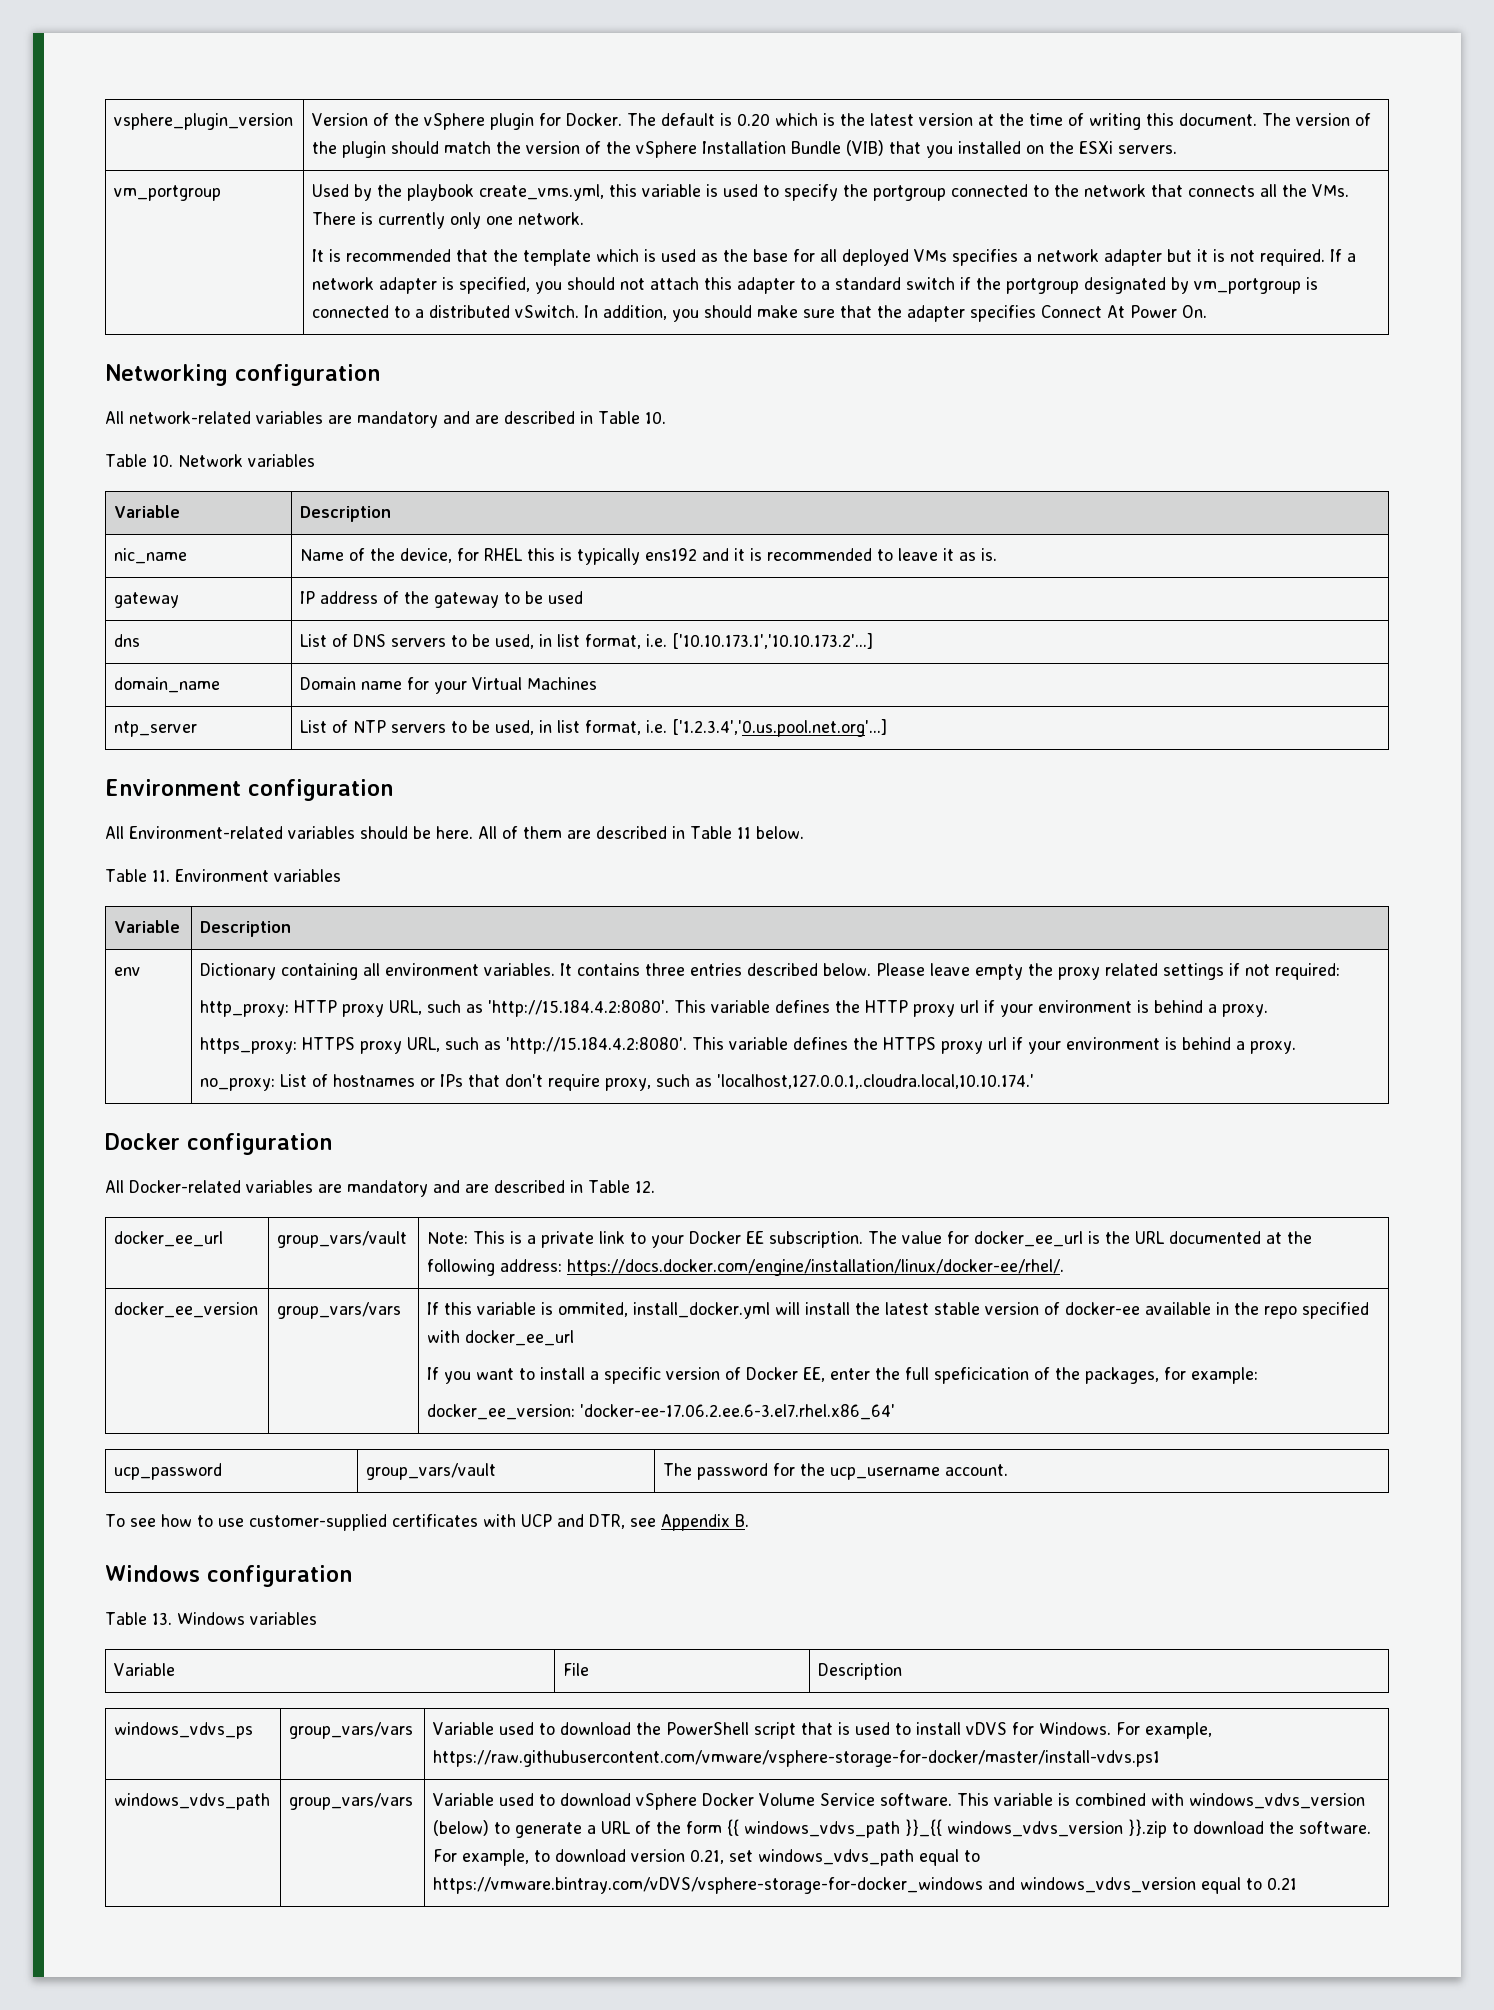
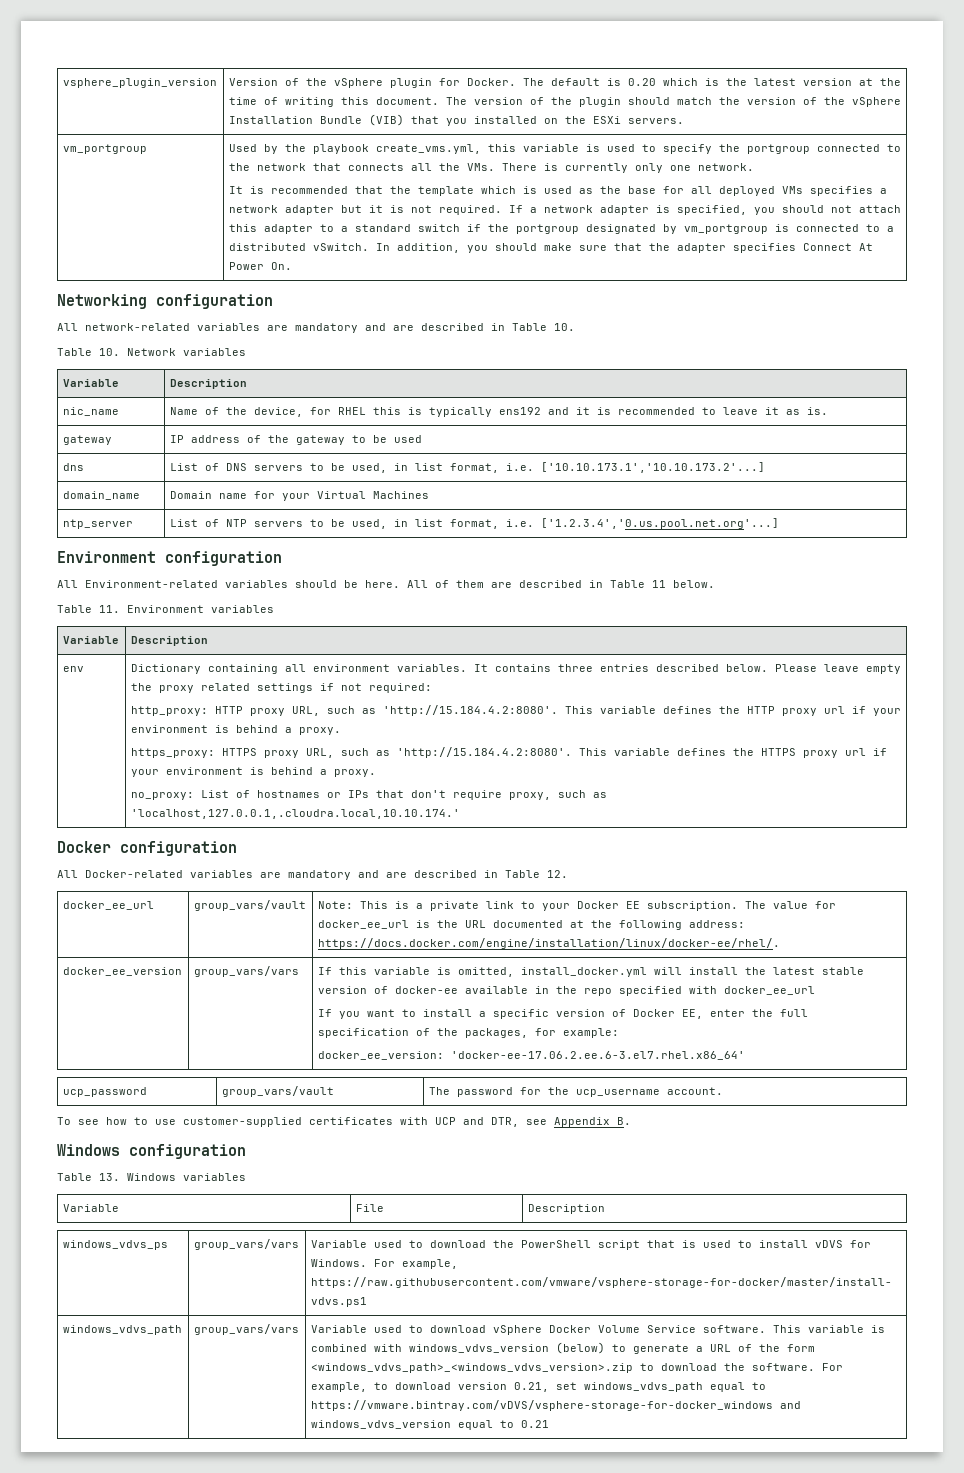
[558,1302,629,1317] ommited, -> [457,967,514,977] omitted,
[934,1367,1030,1384] speficication -> [317,1028,409,1038] specification
[727,1819,1168,1838] {{ windows_vdvs_path }}_{{ windows_vdvs_version }}.zip -> [310,1363,633,1373] <windows_vdvs_path>_<windows_vdvs_version>.zip

